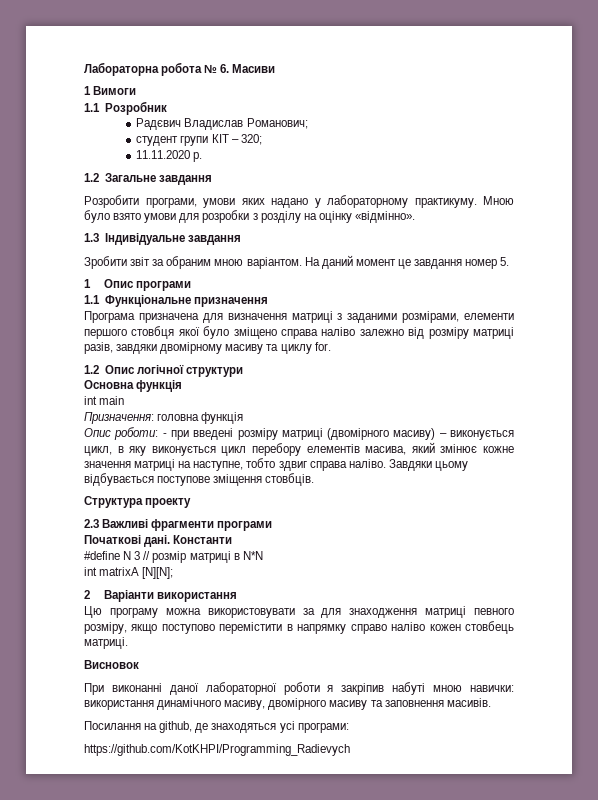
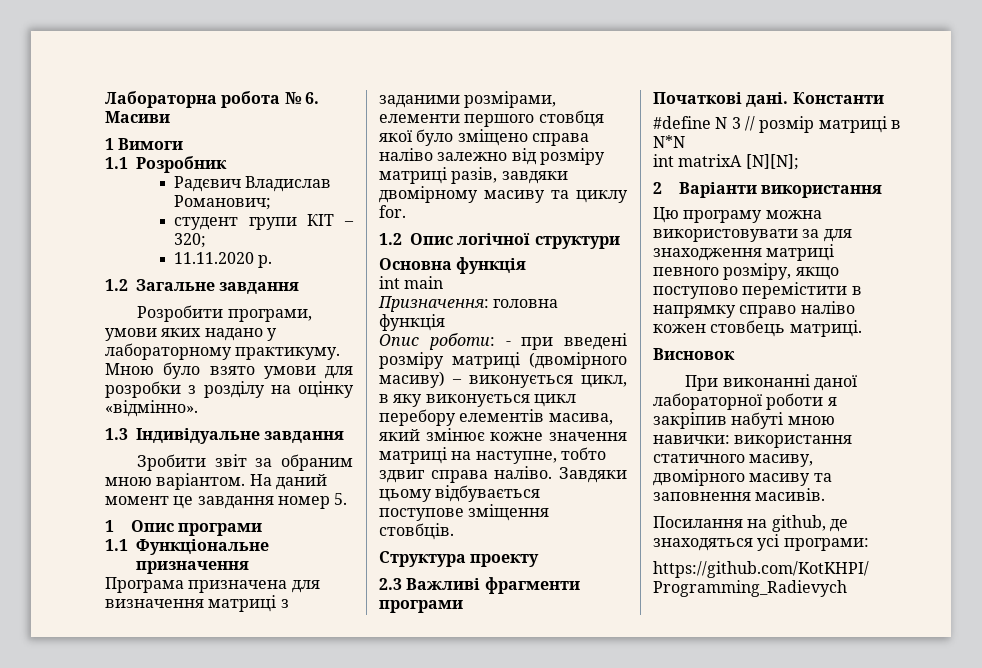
[157,698,222,710] динамічного -> [653,454,745,463] статичного

